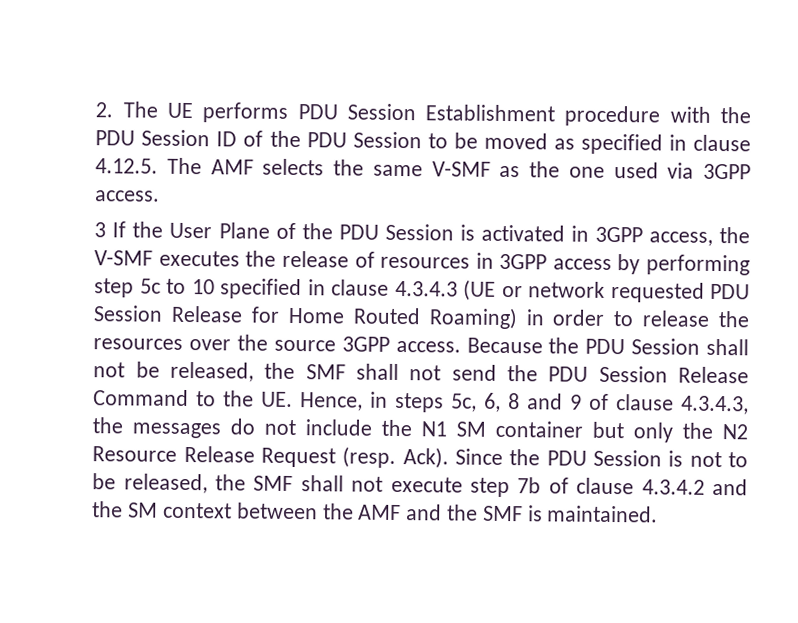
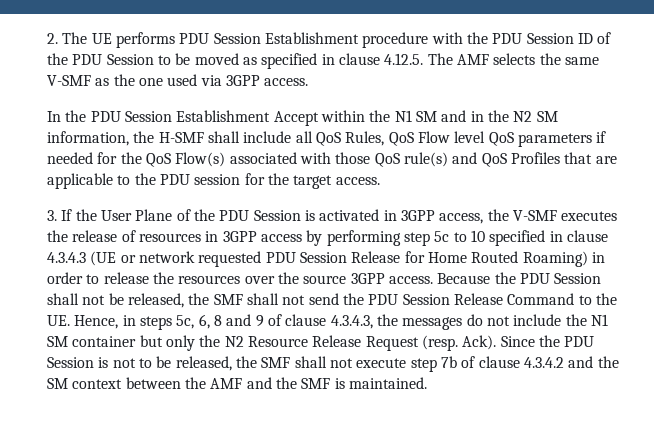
[94,222,107,238] 3 -> [47,110,558,126] [47,131,607,147] [47,152,617,167] [47,173,380,189] [47,210,58,221] In the PDU Session Establishment Accept within the N1 SM and in the N2 SM information, the H-SMF shall include all QoS Rules, QoS Flow level QoS parameters if needed for the QoS Flow(s) associated with those QoS rule(s) and QoS Profiles that are applicable to the PDU session for the target access. // 3.

